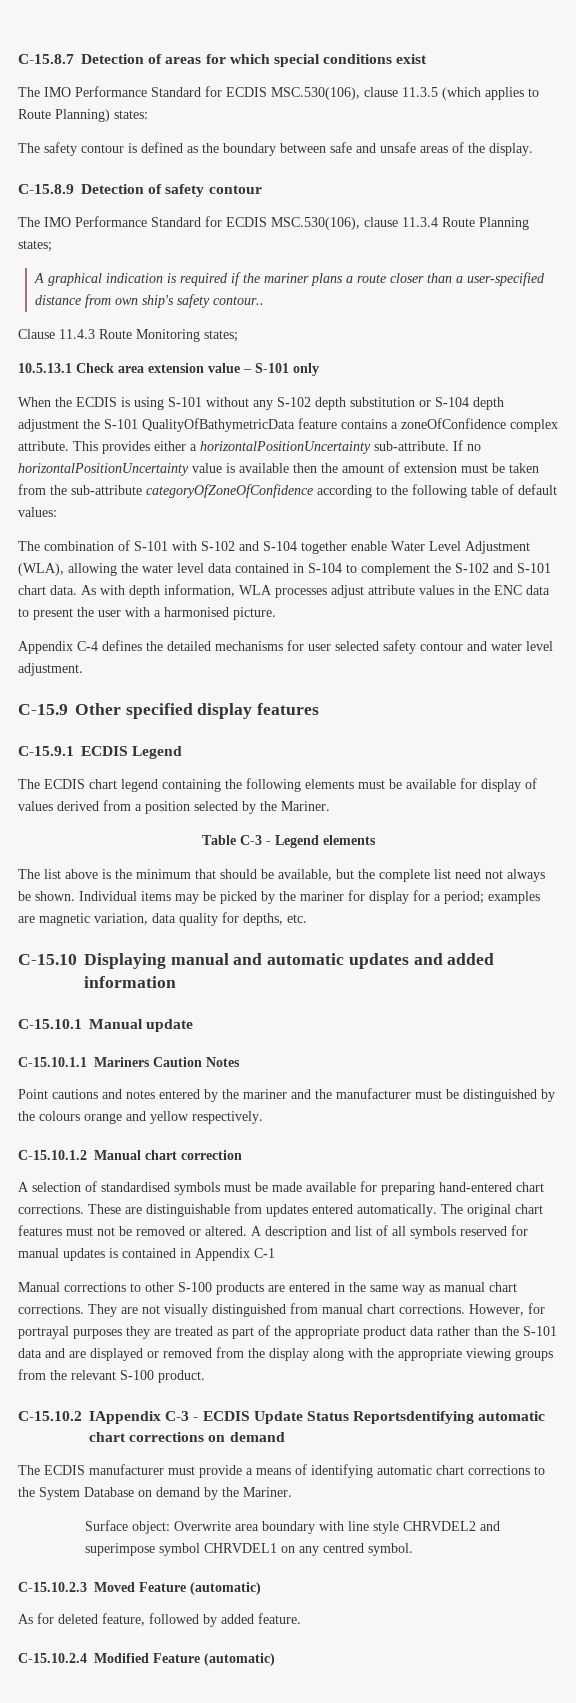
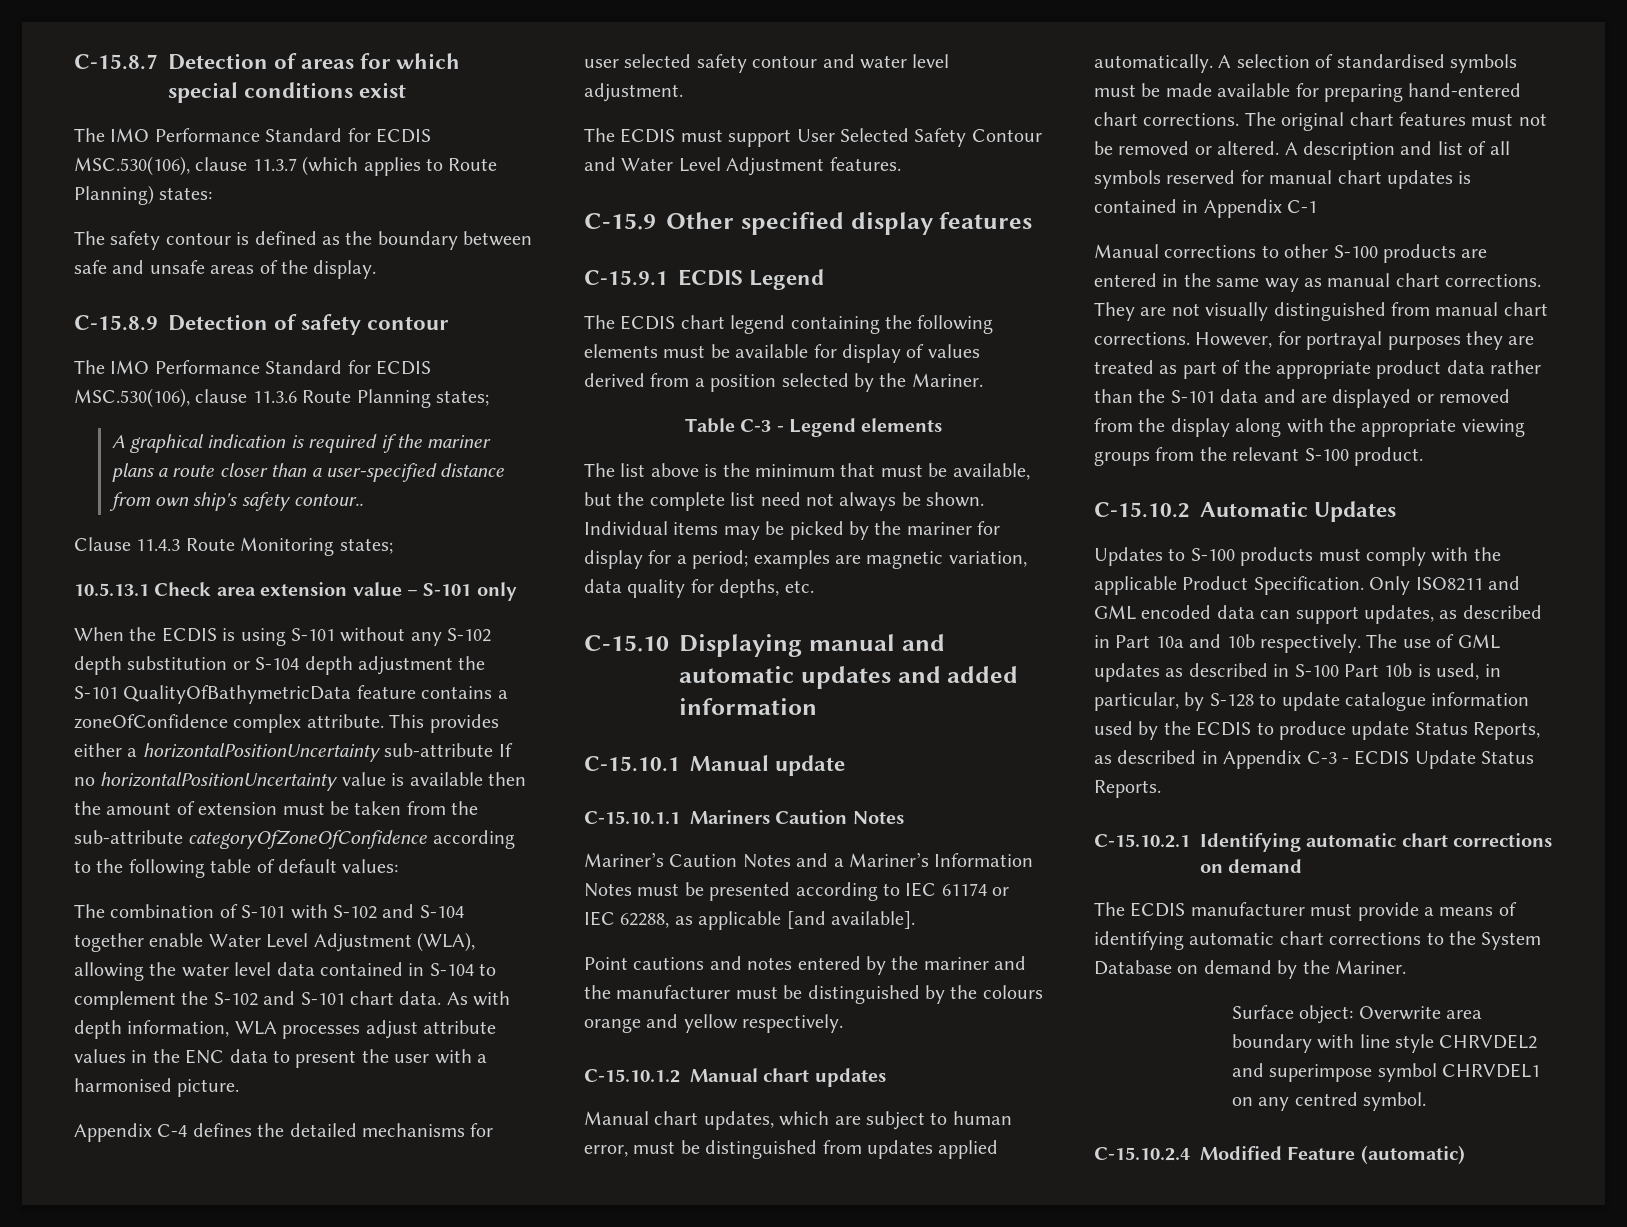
[402,87,438,97] 11.3.5 -> [252,158,297,171] 11.3.7
[402,217,438,227] 11.3.4 -> [252,391,297,403] 11.3.6
[374,441,449,451] sub-attribute. -> [384,743,494,757] sub-attribute
(83, 669) none -> [584,128,1042,147] [584,157,901,176] // The ECDIS must support User Selected Safety Contour and Water Level Adjustment features.
[220,869,257,879] should -> [880,464,923,477] must
(240, 1062) none -> [584,852,1034,868] [584,882,1010,901] [584,911,915,930] // Mariner’s Caution Notes and a Mariner’s Information Notes must be presented according to IEC 61174 or IEC 62288, as applicable [and available].
[181,1150,242,1160] correction // -> [814,1068,886,1087] [584,1111,1012,1130] [584,1140,999,1159] [1094,54,1213,73] updates // Manual chart updates, which are subject to human error, must be distinguished from updates applied automatically.
[88,1203,437,1217] These are distinguishable from updates entered automatically. -> (1240, 119) none
(59, 1253) none -> [1337,170,1382,184] chart
[89,1411,161,1424] IAppendix -> [1200,501,1397,522] [1094,547,1501,566] [1094,576,1520,595] [1094,605,1542,624] [1094,634,1500,653] [1094,663,1501,682] [1094,692,1530,711] [1094,721,1541,740] [1094,750,1302,769] Automatic Updates // Updates to S-100 products must comply with the applicable Product Specification. Only ISO8211 and GML encoded data can support updates, as described in Part 10a and 10b respectively. The use of GML updates as described in S-100 Part 10b is used, in particular, by S-128 to update catalogue information used by the ECDIS to produce update Status Reports, as described in Appendix
[353,1411,475,1424] Reportsdentifying -> [1094,780,1161,798] [1094,833,1301,852] Reports. // C-15.10.2.1 Identifying
[18,1582,261,1595] [18,1613,301,1627] // C-15.10.2.3 Moved Feature (automatic) // As for deleted feature, followed by added feature. -> (1426, 1101) none

